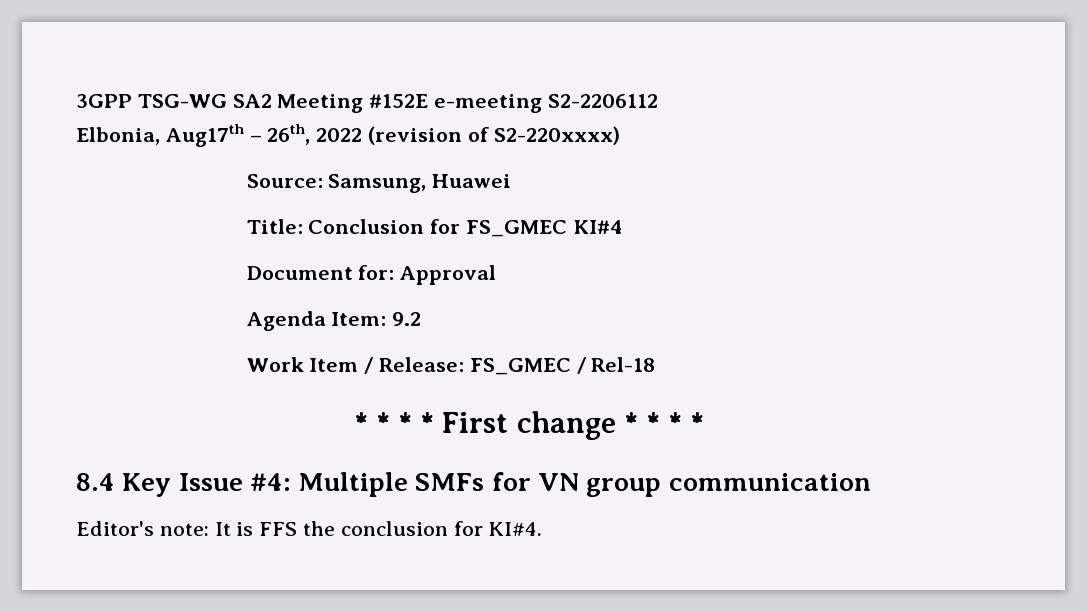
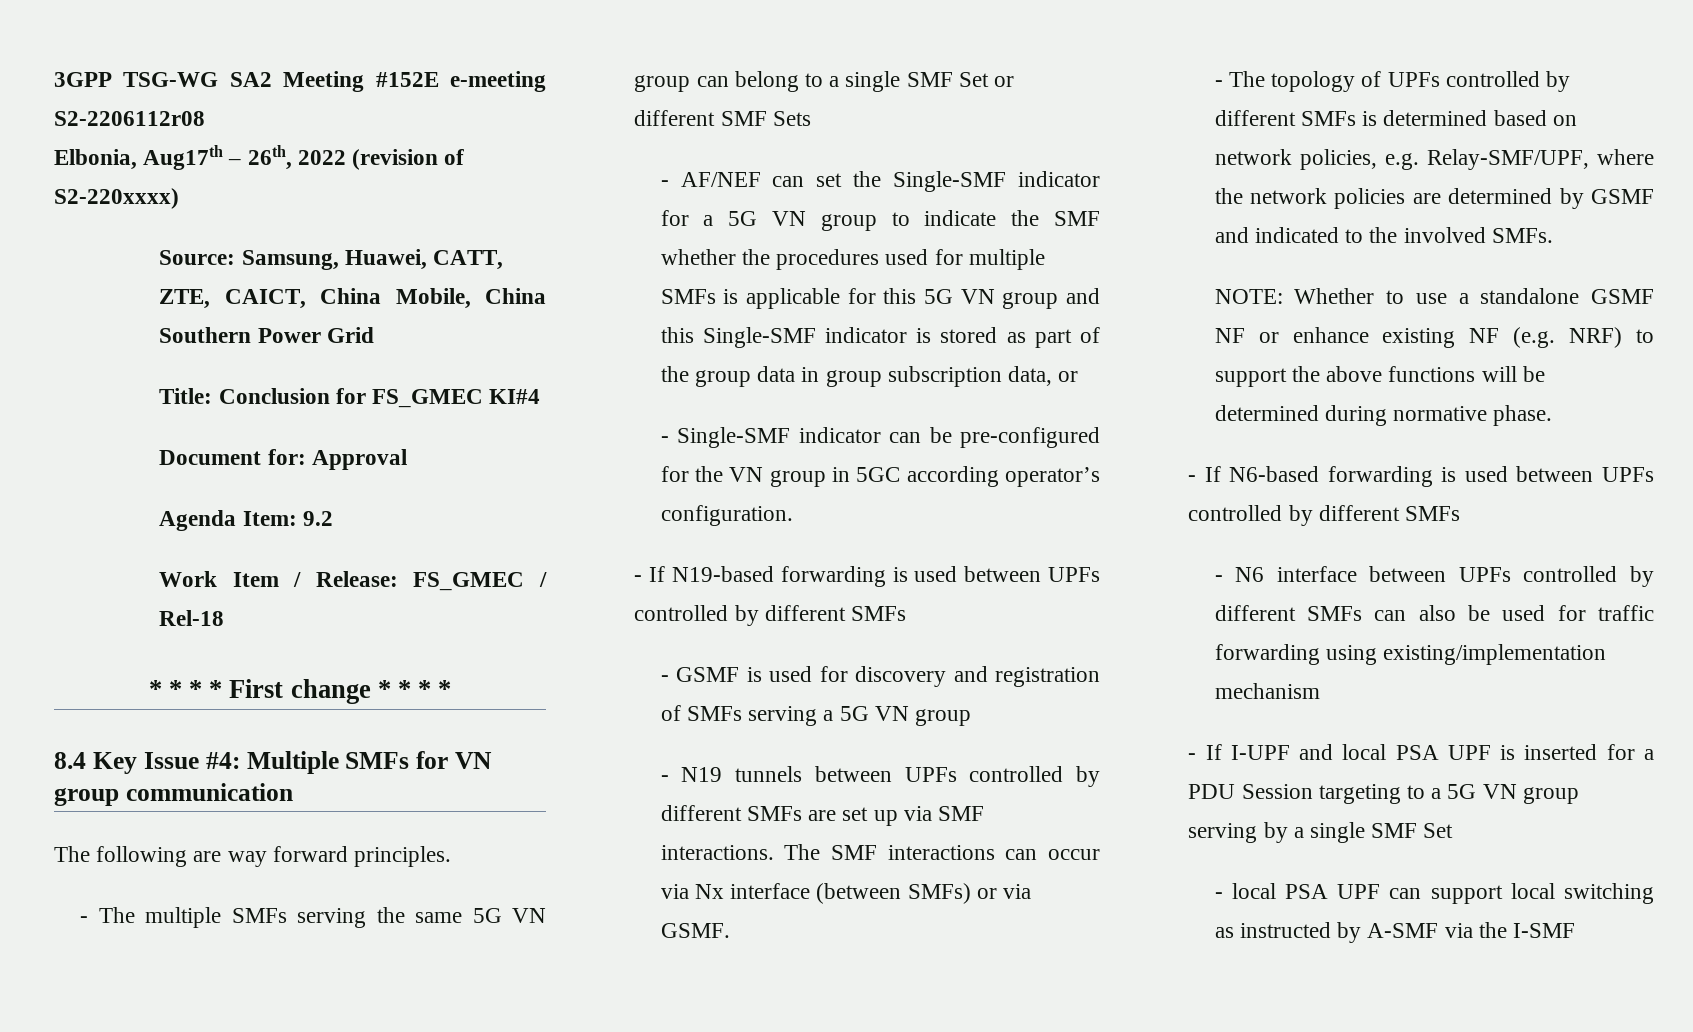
[547,94,658,108] S2-2206112 -> [54,111,205,126] S2-2206112r08
[432,174,512,188] Huawei -> [344,249,504,270] [159,288,546,309] [159,327,374,343] Huawei, CATT, ZTE, CAICT, China Mobile, China Southern Power Grid
[76,521,543,536] Editor's note: It is FFS the conclusion for KI#4. -> [54,846,452,867] [80,907,546,928] [634,71,1015,92] [634,110,811,126] [660,171,1100,192] [660,210,1100,231] [660,249,1045,270] [660,288,1100,309] [660,327,1100,348] [660,366,1079,387] [660,427,1100,448] [660,466,1100,487] [660,505,793,526] [634,566,1100,587] [634,605,906,626] [660,666,1100,687] [660,705,971,726] [660,766,1100,787] [660,805,984,826] [660,844,1100,860] [660,883,1031,904] [660,923,730,938] [1214,71,1570,92] [1214,110,1577,126] [1214,149,1654,170] [1214,188,1654,209] [1214,227,1553,243] [1214,288,1654,304] [1214,327,1654,348] [1214,366,1545,387] [1214,405,1553,426] [1188,466,1654,487] [1188,505,1460,526] [1214,566,1654,587] [1214,605,1654,621] [1214,644,1607,665] [1214,683,1320,699] [1188,744,1654,760] [1188,784,1579,804] [1188,822,1454,843] [1214,883,1654,904] [1214,922,1575,943] The following are way forward principles. // - The multiple SMFs serving the same 5G VN group can belong to a single SMF Set or different SMF Sets // - AF/NEF can set the Single-SMF indicator for a 5G VN group to indicate the SMF whether the procedures used for multiple SMFs is applicable for this 5G VN group and this Single-SMF indicator is stored as part of the group data in group subscription data, or // - Single-SMF indicator can be pre-configured for the VN group in 5GC according operator’s configuration. // - If N19-based forwarding is used between UPFs controlled by different SMFs // - GSMF is used for discovery and registration of SMFs serving a 5G VN group // - N19 tunnels between UPFs controlled by different SMFs are set up via SMF interactions. The SMF interactions can occur via Nx interface (between SMFs) or via GSMF. // - The topology of UPFs controlled by different SMFs is determined based on network policies, e.g. Relay-SMF/UPF, where the network policies are determined by GSMF and indicated to the involved SMFs. // NOTE: Whether to use a standalone GSMF NF or enhance existing NF (e.g. NRF) to support the above functions will be determined during normative phase. // - If N6-based forwarding is used between UPFs controlled by different SMFs // - N6 interface between UPFs controlled by different SMFs can also be used for traffic forwarding using existing/implementation mechanism // - If I-UPF and local PSA UPF is inserted for a PDU Session targeting to a 5G VN group serving by a single SMF Set // - local PSA UPF can support local switching as instructed by A-SMF via the I-SMF

